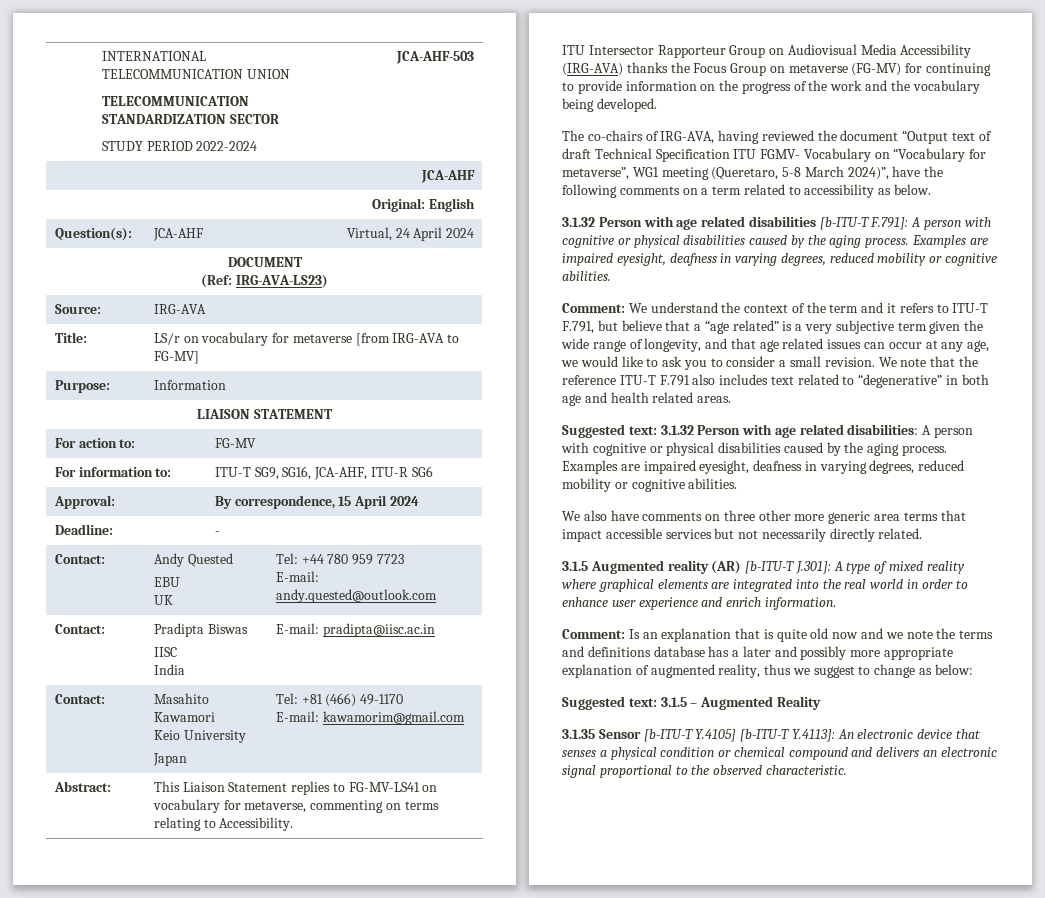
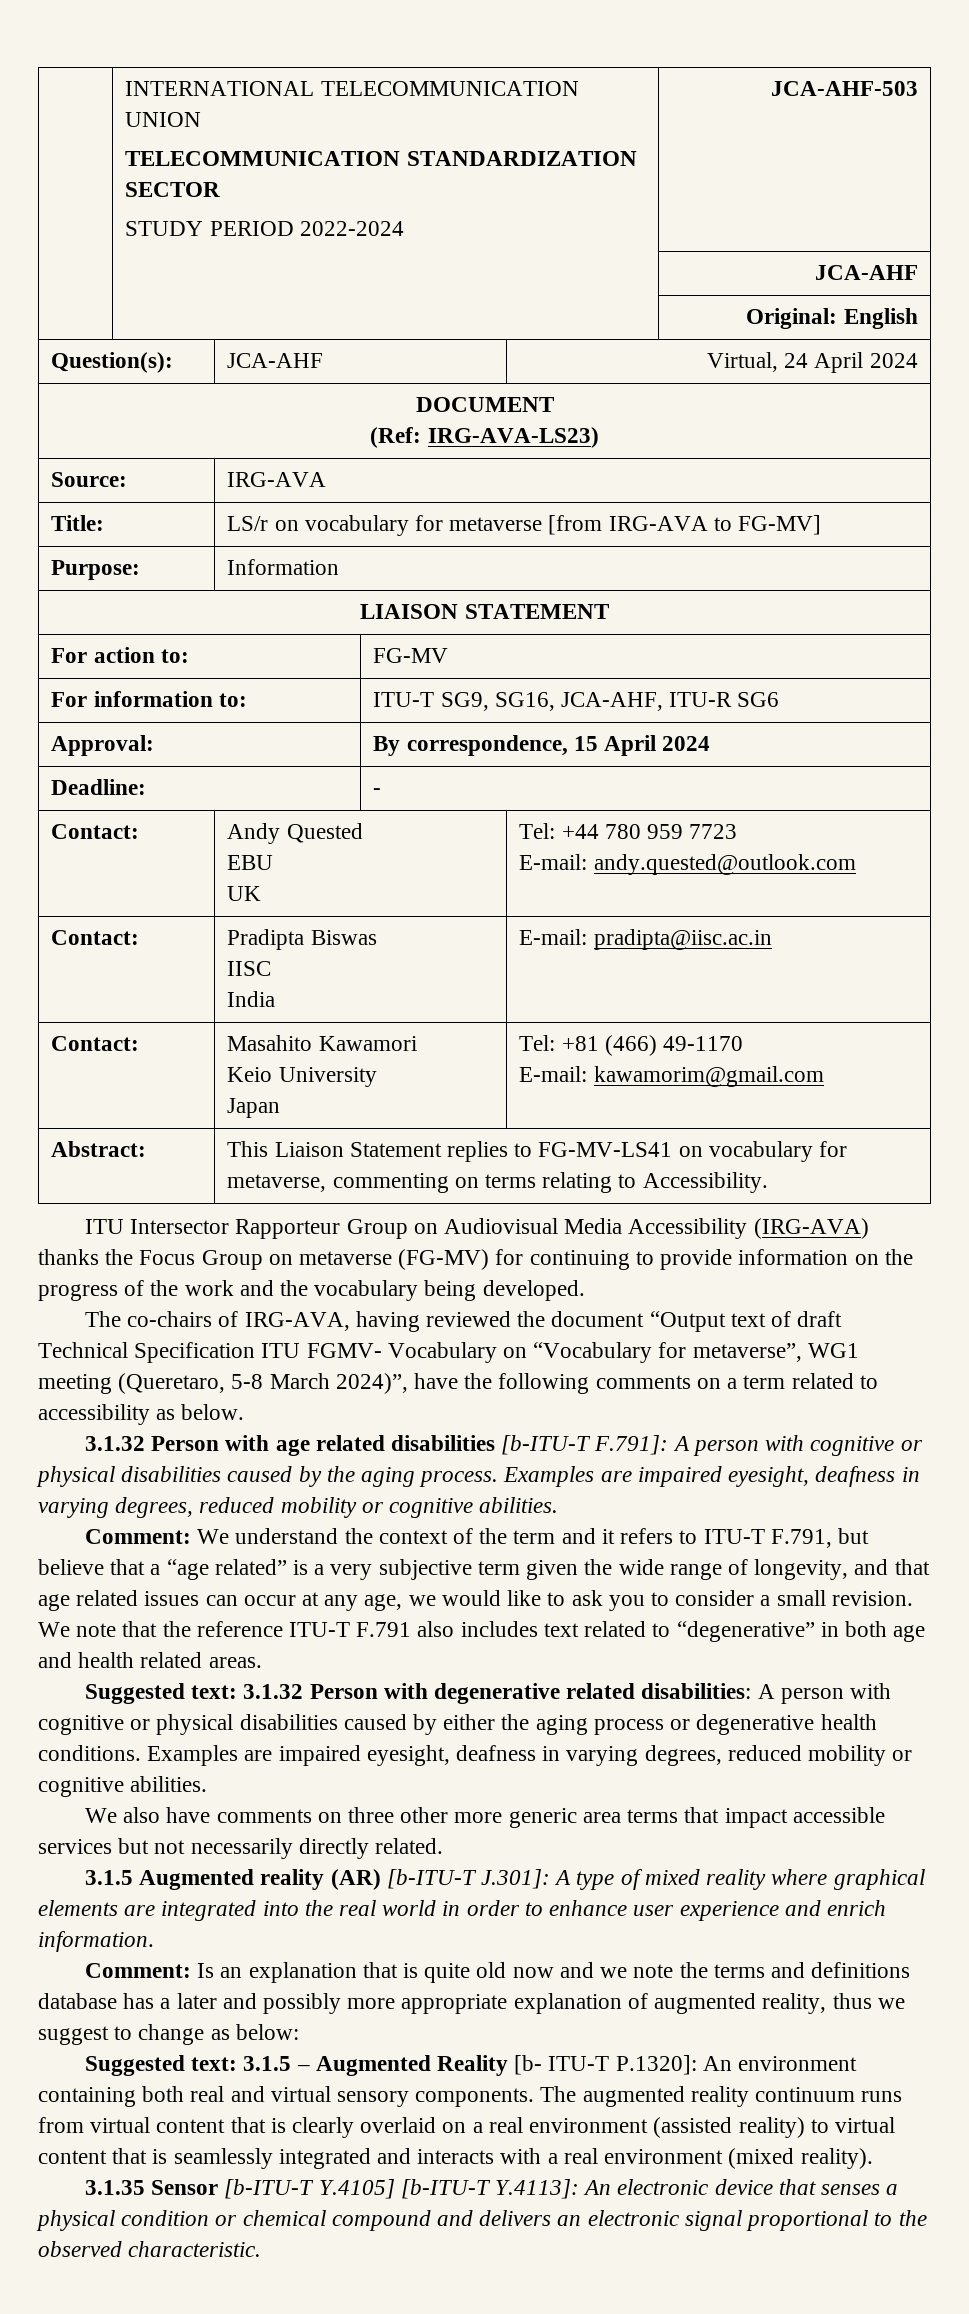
[774,427,796,438] age -> [434,1683,561,1704] degenerative
[844,442,948,456] the aging process. -> [443,1714,877,1735] [38,1745,141,1761] either the aging process or degenerative health conditions.
(821, 703) none -> [514,2055,858,2075] [38,2086,903,2107] [38,2117,895,2138] [38,2148,873,2169] [b- ITU-T P.1320]: An environment containing both real and virtual sensory components. The augmented reality continuum runs from virtual content that is clearly overlaid on a real environment (assisted reality) to virtual content that is seamlessly integrated and interacts with a real environment (mixed reality).

